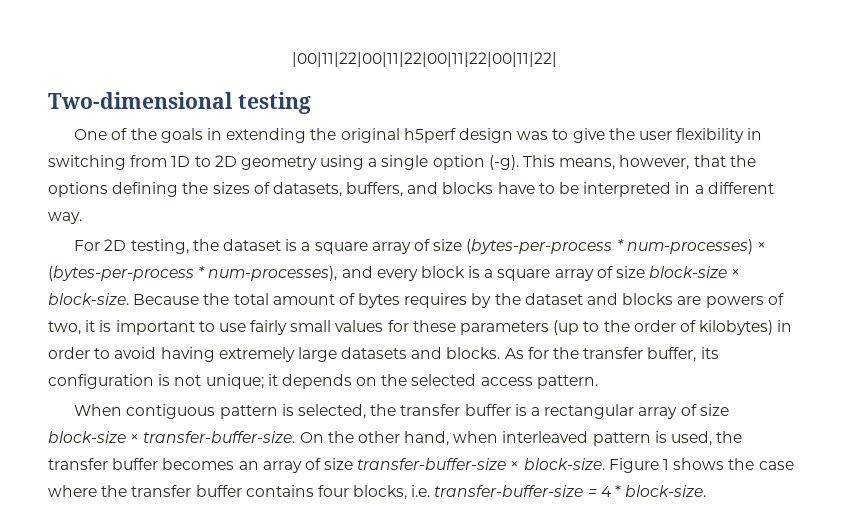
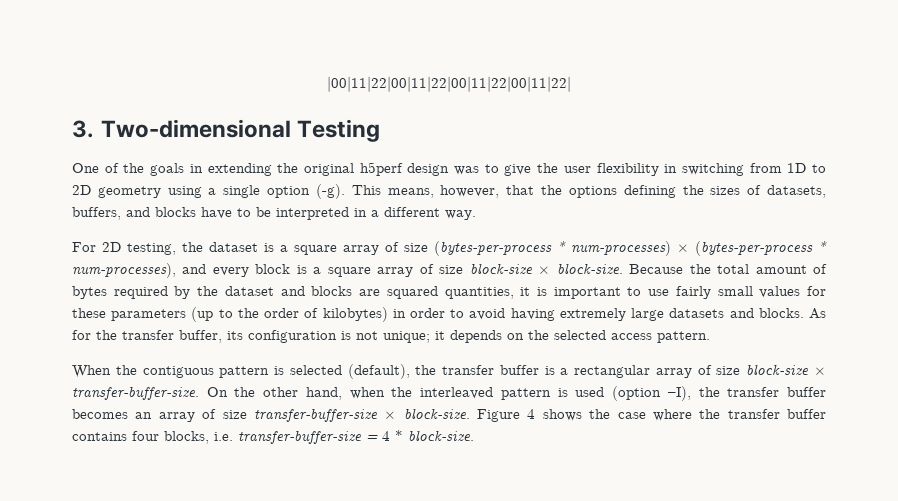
[48,92,311,114] Two-dimensional testing -> [72,119,380,142] 3. Two-dimensional Testing
[404,293,468,308] requires -> [113,286,168,299] required
[705,293,784,308] [48,321,81,335] powers of two, -> [386,286,514,299] squared quantities,
(123, 410) none -> [115,365,137,375] the
[298,404,367,419] selected, -> [289,364,410,379] selected (default),
(499, 437) none -> [391,387,413,397] the
[671,431,713,446] used, -> [575,386,691,401] used (option –I),
[663,459,670,470] 1 -> [527,409,536,419] 4

